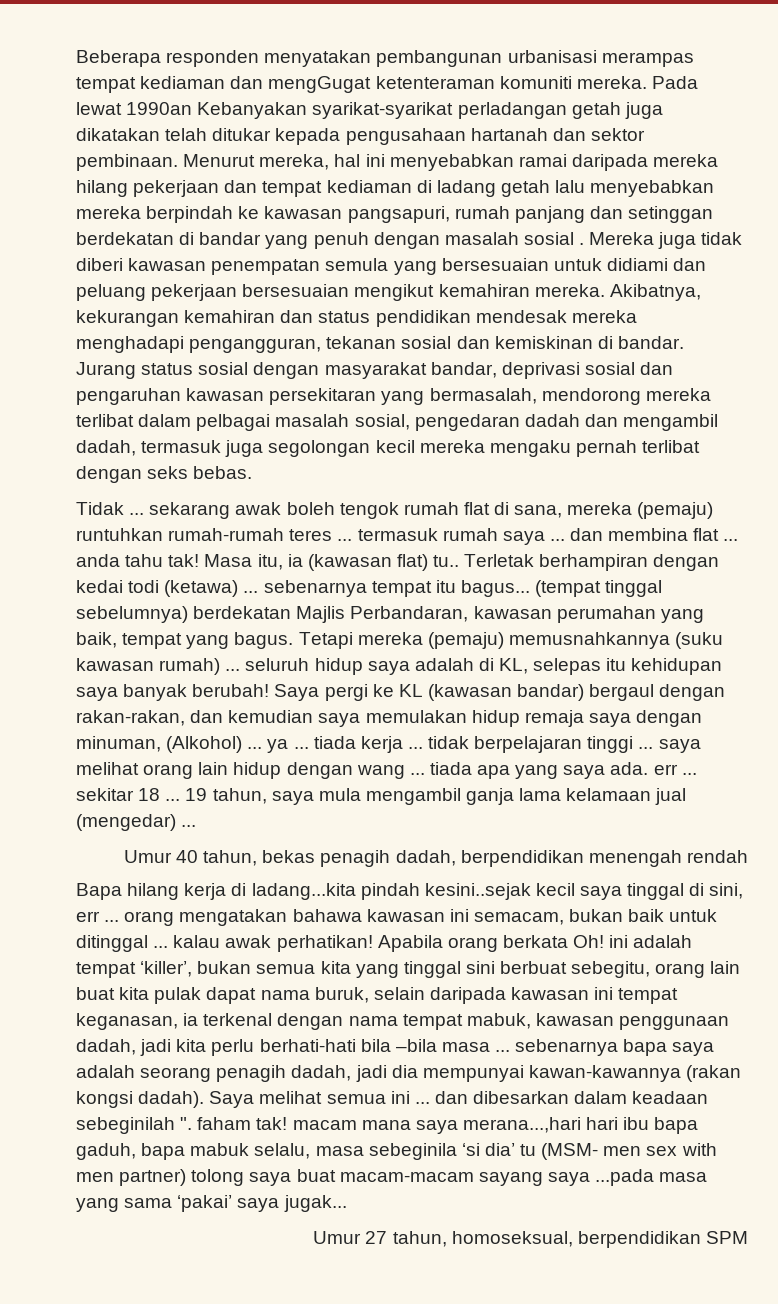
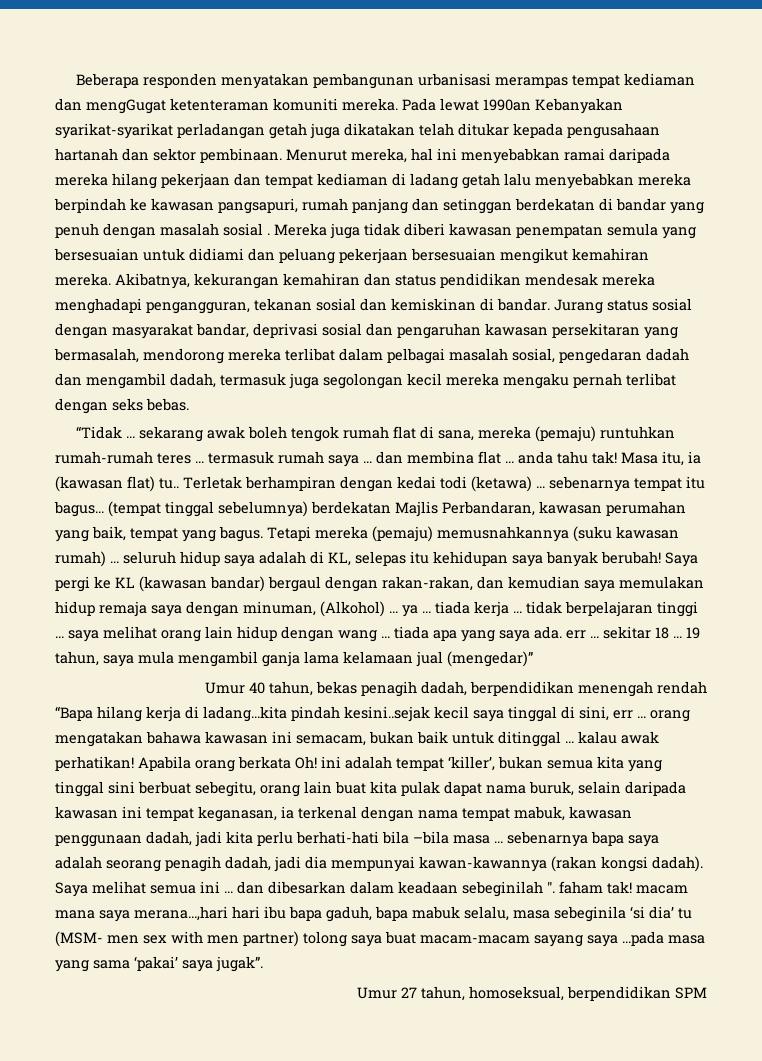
[76,502,124,515] Tidak -> [76,426,123,439] “Tidak
[76,814,197,831] (mengedar) ... -> [447,651,533,667] (mengedar)”
[76,883,122,900] Bapa -> [55,706,93,721] “Bapa
[283,1195,347,1212] jugak... -> [216,956,263,972] jugak”.

